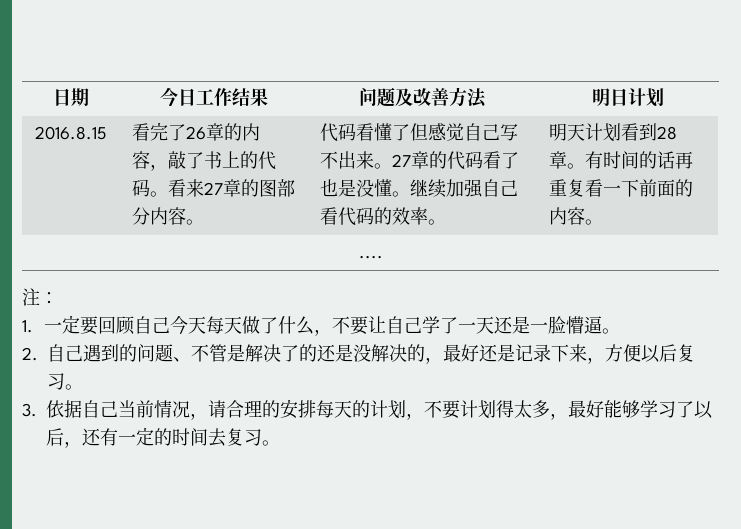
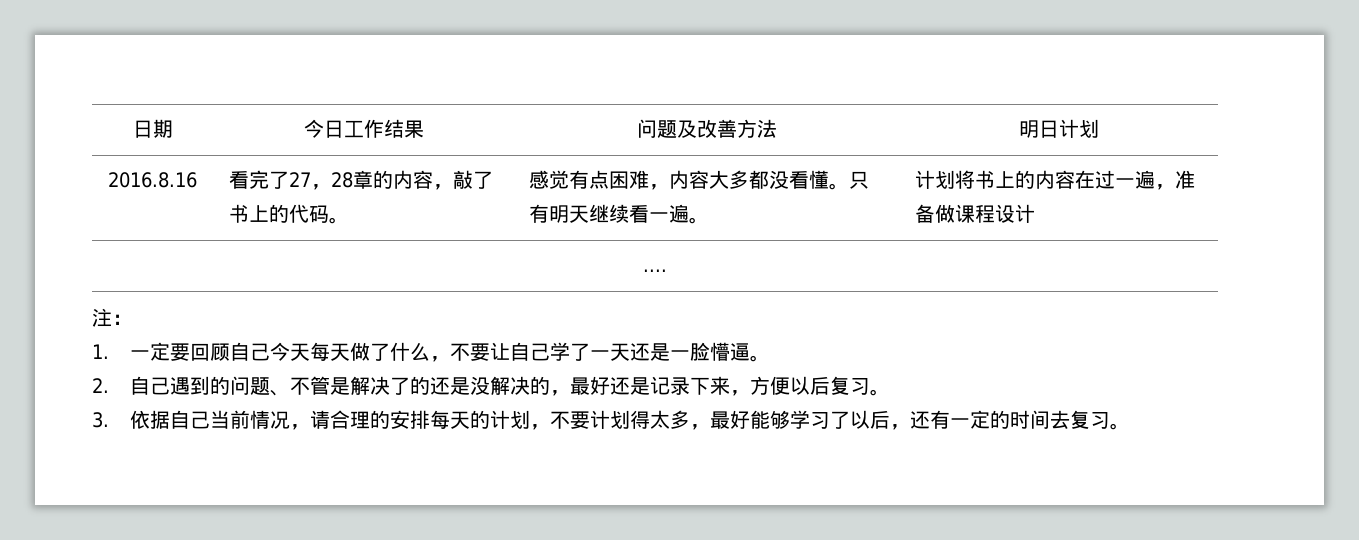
[34,126,106,140] 2016.8.15 -> [107,172,197,188] 2016.8.16
[185,126,206,140] 26 -> [288,172,353,190] 27，28
[167,179,295,197] [131,207,204,225] [319,123,518,142] [319,151,519,170] [319,179,518,198] [319,207,446,226] [548,123,677,142] [548,151,693,169] [548,179,693,197] [548,207,603,225] 看来27章的图部分内容。 | 代码看懂了但感觉自己写不出来。27章的代码看了也是没懂。继续加强自己看代码的效率。 | 明天计划看到28章。有时间的话再重复看一下前面的内容。 -> [528,170,869,190] [528,204,709,224] [914,170,1195,190] [914,204,1035,223] | 感觉有点困难，内容大多都没看懂。只有明天继续看一遍。 | 计划将书上的内容在过一遍，准备做课程设计

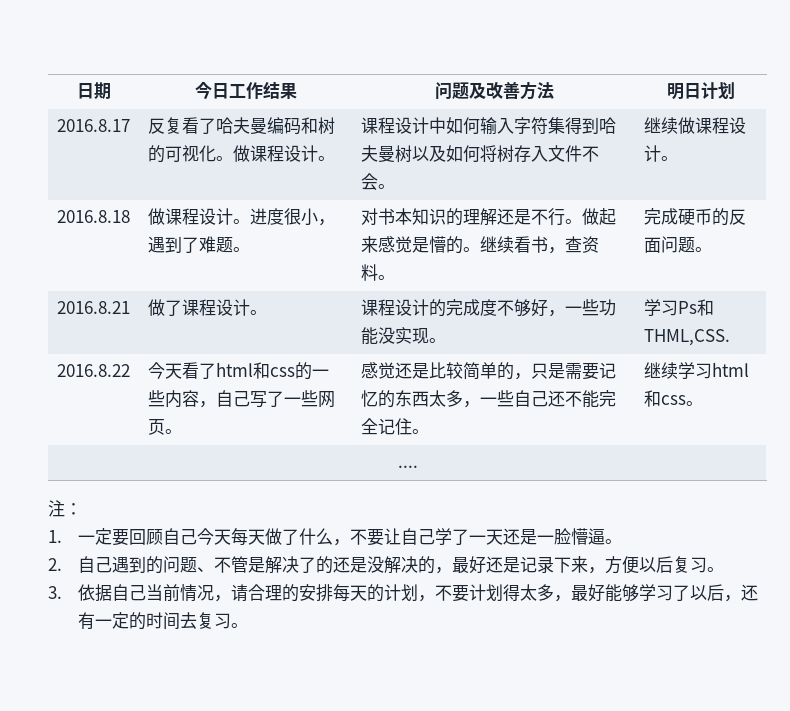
[107,172,197,188] [228,170,493,190] [228,204,349,224] [528,170,869,190] [528,204,709,224] [914,170,1195,190] [914,204,1035,223] 2016.8.16 | 看完了27，28章的内容，敲了书上的代码。 | 感觉有点困难，内容大多都没看懂。只有明天继续看一遍。 | 计划将书上的内容在过一遍，准备做课程设计 -> [56,119,130,132] [147,117,335,135] [147,145,335,163] [360,117,616,135] [360,145,599,163] [360,173,395,190] [643,117,746,134] [643,145,678,162] [56,210,130,223] [147,208,335,226] [147,236,250,253] [360,208,616,226] [360,236,599,254] [360,264,395,281] [643,208,746,226] [643,236,712,253] [56,301,130,314] [147,299,267,316] [360,299,616,317] [360,327,446,345] [643,299,714,316] [643,329,730,346] [56,364,130,377] [147,362,329,380] [147,390,335,408] [147,419,182,435] [360,362,616,380] [360,390,616,408] [360,418,429,435] [643,362,749,379] [643,390,703,407] 2016.8.17 | 反复看了哈夫曼编码和树的可视化。做课程设计。 | 课程设计中如何输入字符集得到哈夫曼树以及如何将树存入文件不会。 | 继续做课程设计。 // 2016.8.18 | 做课程设计。进度很小，遇到了难题。 | 对书本知识的理解还是不行。做起来感觉是懵的。继续看书，查资料。 | 完成硬币的反面问题。 // 2016.8.21 | 做了课程设计。 | 课程设计的完成度不够好，一些功能没实现。 | 学习Ps和THML,CSS. // 2016.8.22 | 今天看了html和css的一些内容，自己写了一些网页。 | 感觉还是比较简单的，只是需要记忆的东西太多，一些自己还不能完全记住。 | 继续学习html和css。

